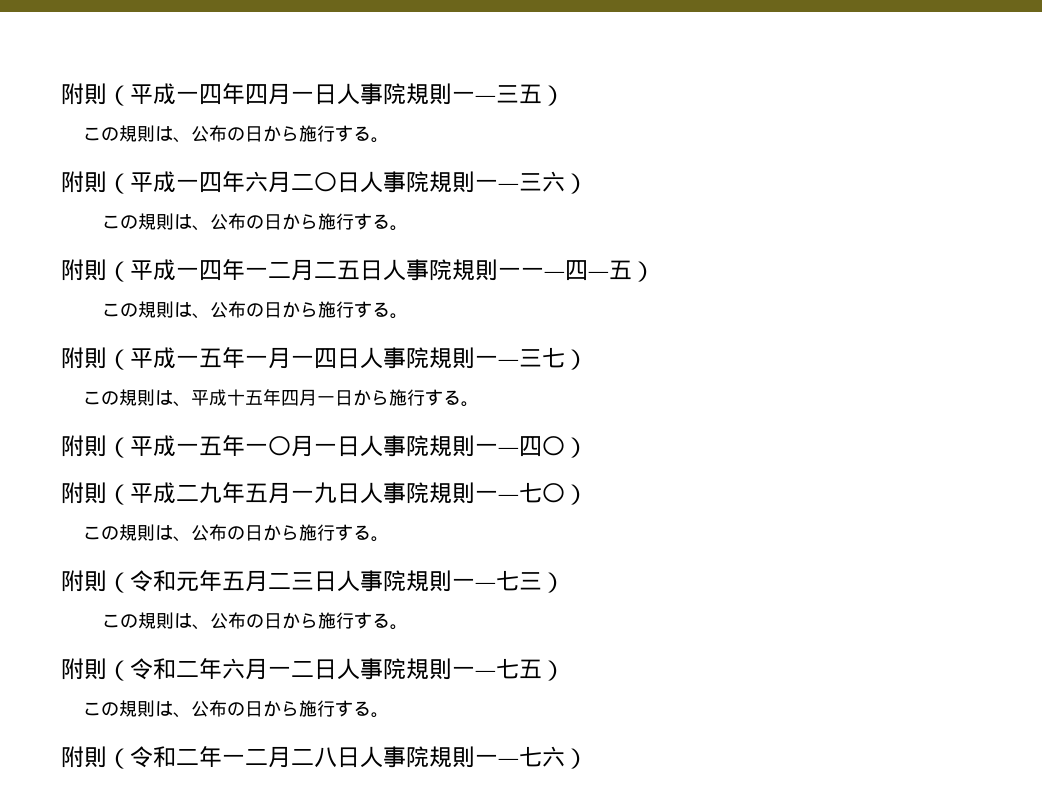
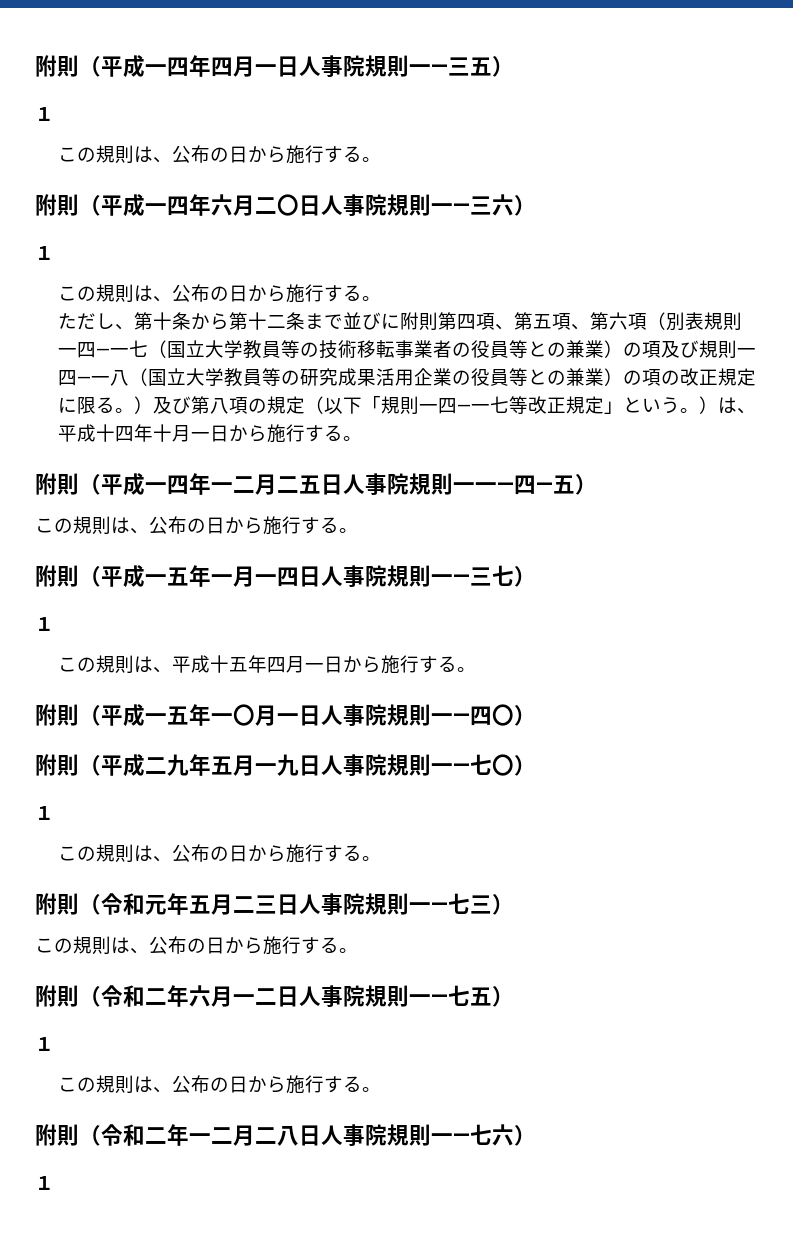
(565, 95) none -> [35,107,54,121] // １
[101,213,408,231] // この規則は、公布の日から施行する。 -> [35,246,54,260] [58,284,382,303] [58,312,743,331] [58,340,757,359] [58,368,757,387] [58,396,757,415] [58,424,363,443] // １ // この規則は、公布の日から施行する。 // ただし、第十条から第十二条まで並びに附則第四項、第五項、第六項（別表規則一四―一七（国立大学教員等の技術移転事業者の役員等との兼業）の項及び規則一四―一八（国立大学教員等の研究成果活用企業の役員等との兼業）の項の改正規定に限る。）及び第八項の規定（以下「規則一四―一七等改正規定」という。）は、平成十四年十月一日から施行する。
(588, 359) none -> [35,617,54,631] // １
(588, 494) none -> [35,806,54,820] // １
(565, 670) none -> [35,1037,54,1051] // １
(588, 758) none -> [35,1176,54,1190] // １

